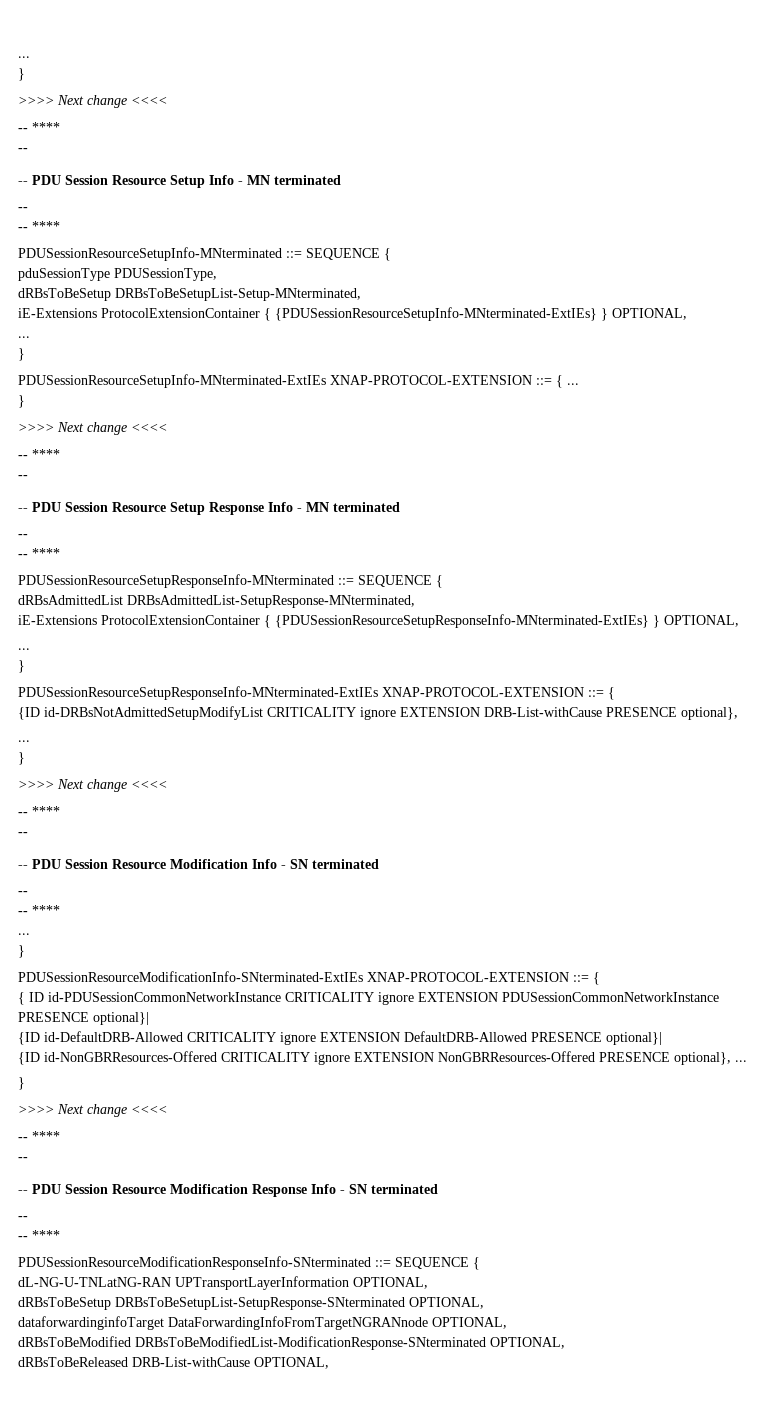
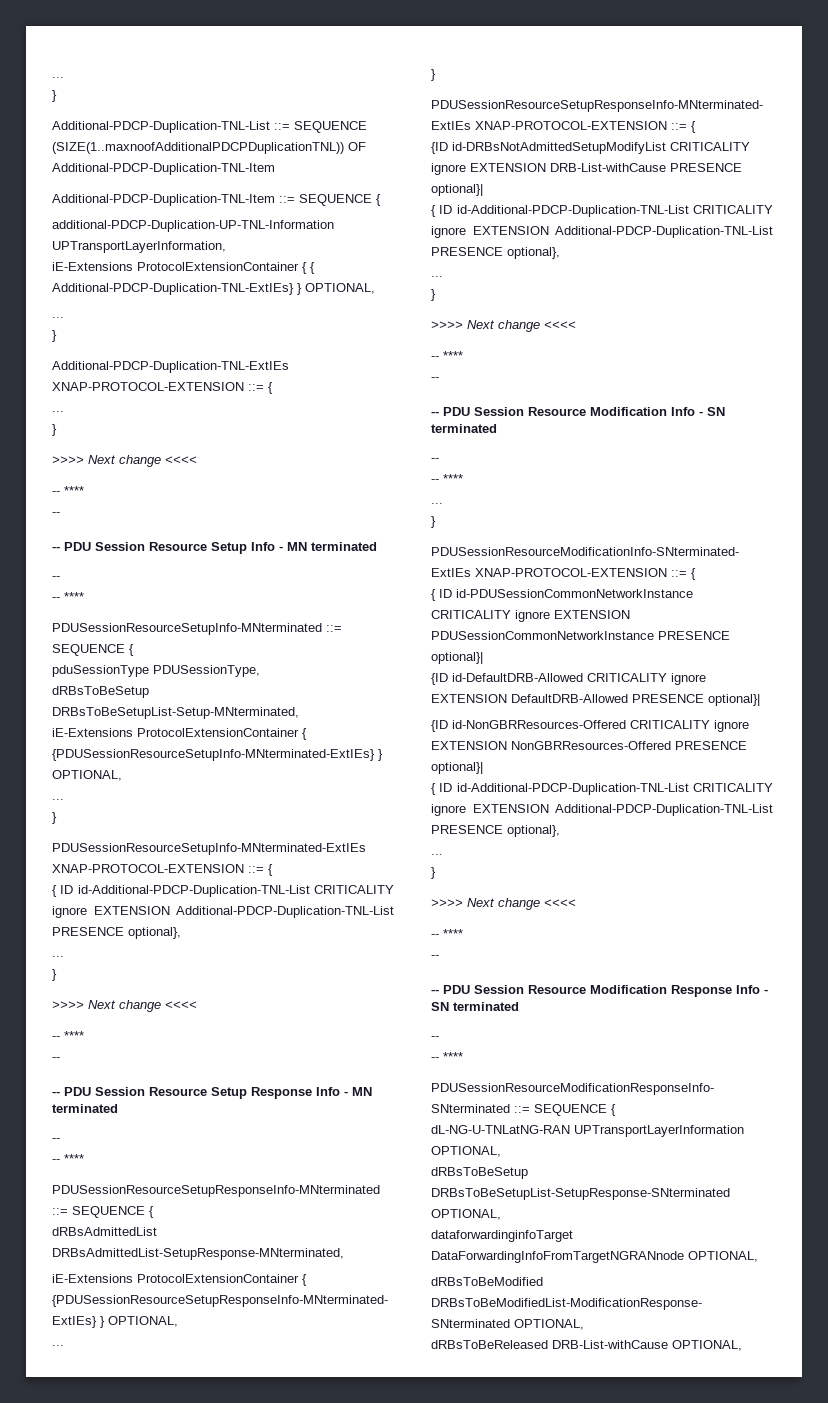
[18,56,30,58] [18,68,25,81] ... // } -> [52,77,64,78] [52,90,57,102] [52,121,367,133] [52,142,366,154] [52,163,275,175] [52,194,381,206] [52,220,334,232] [52,241,226,253] [52,262,315,274] [52,283,375,295] [52,317,64,318] [52,330,57,342] [52,361,289,373] [52,382,273,394] [52,411,64,412] [52,424,57,436] ... // } // Additional-PDCP-Duplication-TNL-List ::= SEQUENCE (SIZE(1..maxnoofAdditionalPDCPDuplicationTNL)) OF Additional-PDCP-Duplication-TNL-Item // Additional-PDCP-Duplication-TNL-Item ::= SEQUENCE { // additional-PDCP-Duplication-UP-TNL-Information UPTransportLayerInformation, // iE-Extensions ProtocolExtensionContainer { { Additional-PDCP-Duplication-TNL-ExtIEs} } OPTIONAL, // ... // } // Additional-PDCP-Duplication-TNL-ExtIEs XNAP-PROTOCOL-EXTENSION ::= { // ... // }
(563, 381) none -> [52,885,394,897] [52,906,394,918] [52,927,181,939] // { ID id-Additional-PDCP-Duplication-TNL-List CRITICALITY ignore EXTENSION Additional-PDCP-Duplication-TNL-List PRESENCE optional}, //
(677, 712) none -> [431,184,483,196] [431,205,773,217] [431,226,773,238] [431,247,503,256] optional}| // { ID id-Additional-PDCP-Duplication-TNL-List CRITICALITY ignore EXTENSION Additional-PDCP-Duplication-TNL-List PRESENCE
[674,1052,731,1065] optional}, -> [431,762,483,774] [431,783,773,795] [431,804,773,816] [431,825,560,837] optional}| // { ID id-Additional-PDCP-Duplication-TNL-List CRITICALITY ignore EXTENSION Additional-PDCP-Duplication-TNL-List PRESENCE optional}, //

